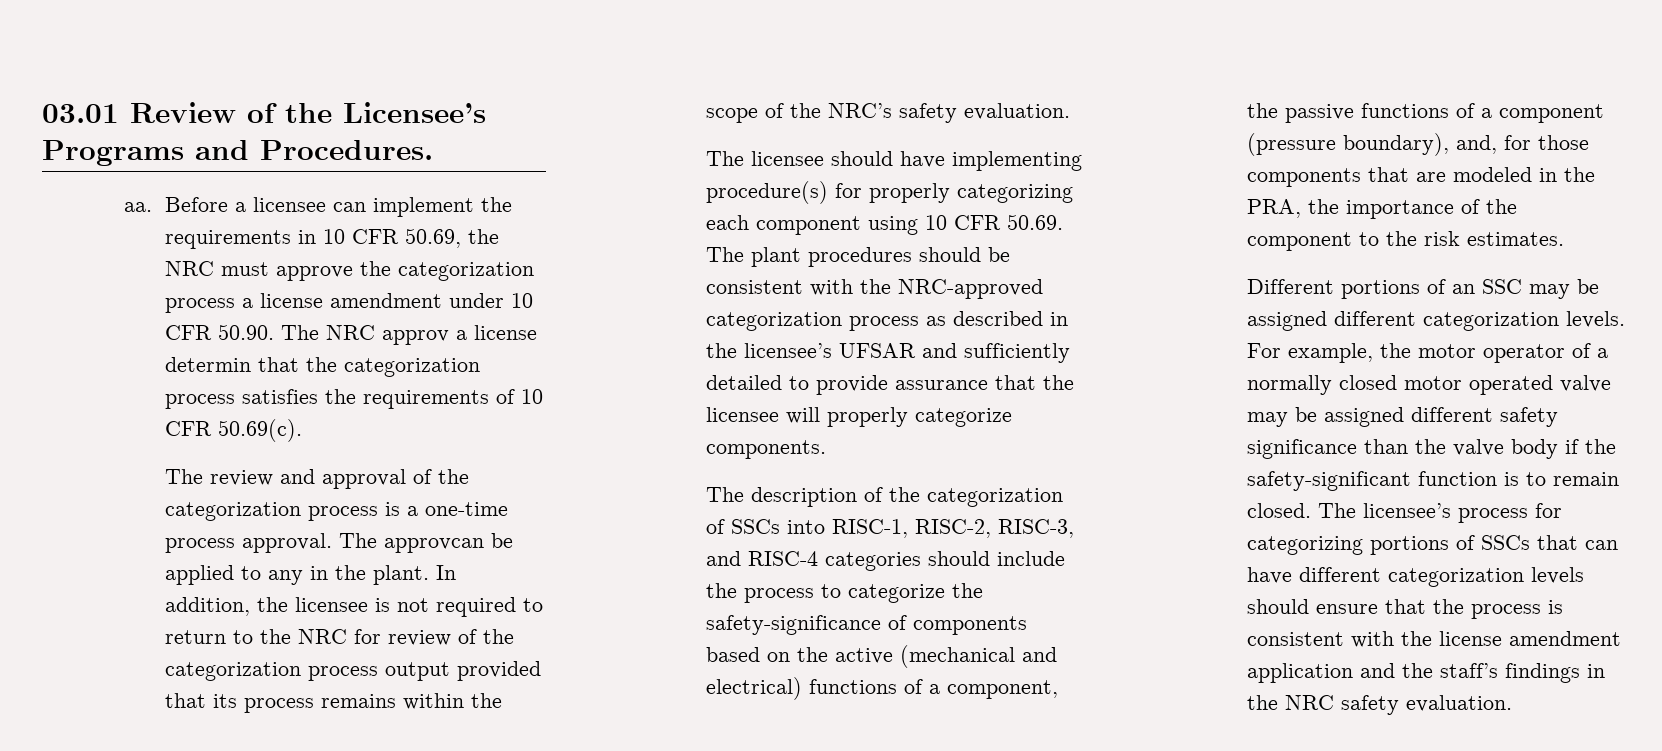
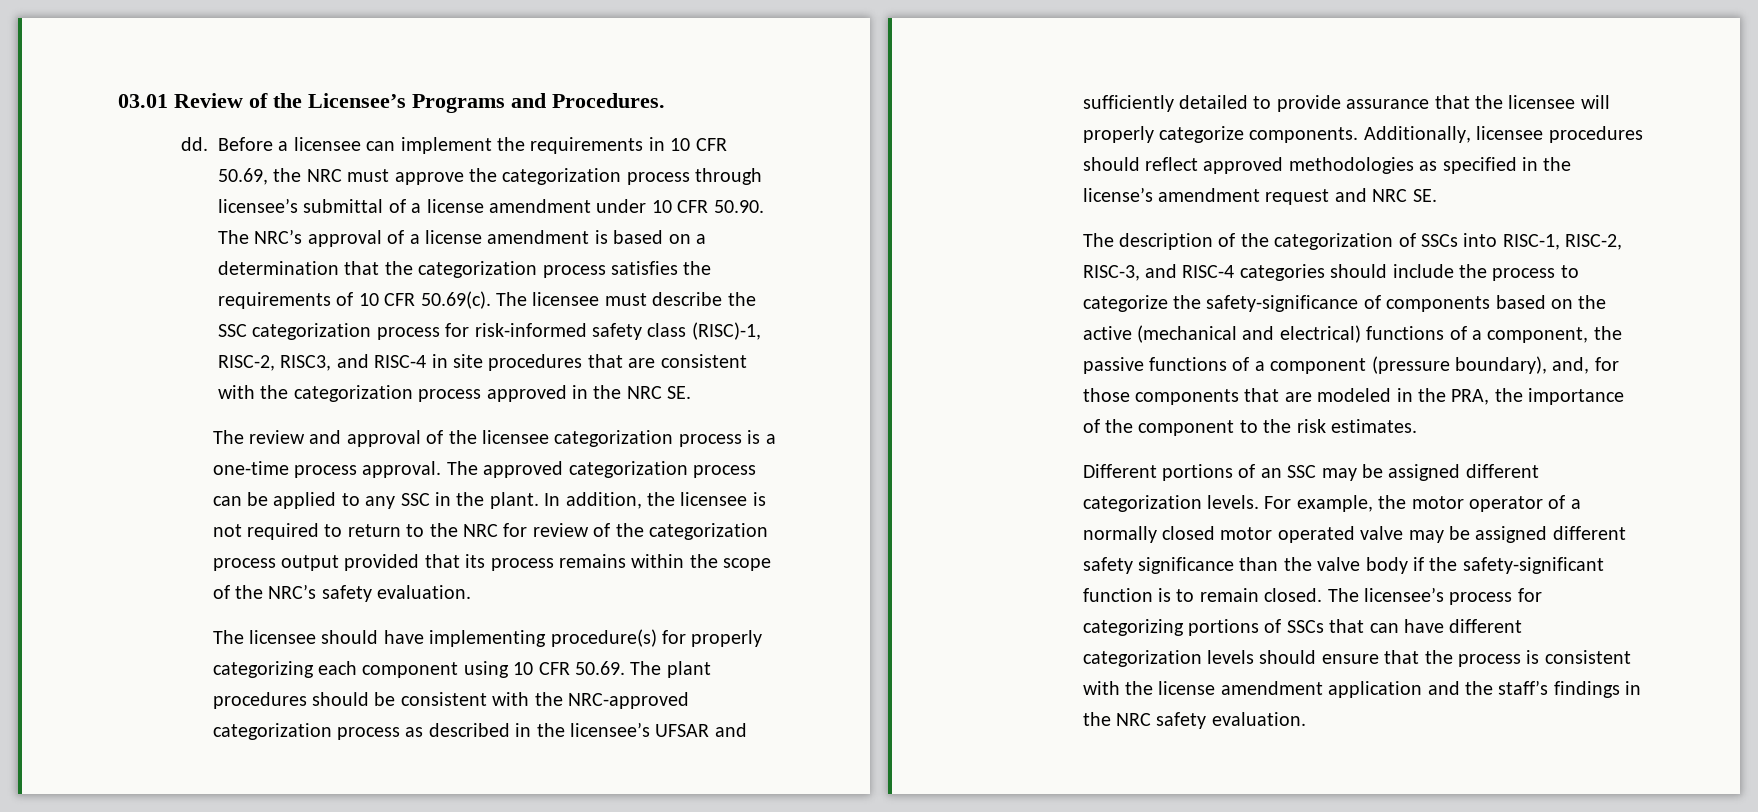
[124,202,153,212] aa. -> [181,137,209,151] dd.
(236, 305) none -> [695,168,763,185] [218,198,406,213] through licensee’s submittal of
[326,325,538,345] [165,357,252,372] NRC approv a license determin -> [254,229,707,247] [218,261,340,275] NRC’s approval of a license amendment is based on a determination
(303, 430) none -> [496,292,756,306] [218,322,761,340] [218,354,747,371] [218,385,692,402] The licensee must describe the SSC categorization process for risk-informed safety class (RISC)-1, RISC-2, RISC3, and RISC-4 in site procedures that are consistent with the categorization process approved in the NRC SE.
(470, 476) none -> [481,430,549,444] licensee
[384,538,485,553] approvcan -> [483,461,756,478] [212,496,242,506] approved categorization process can
(304, 577) none -> [400,493,430,506] SSC
(827, 449) none -> [1363,126,1643,143] [1082,157,1572,174] [1082,187,1437,205] Additionally, licensee procedures should reflect approved methodologies as specified in the license’s amendment request and NRC SE.

